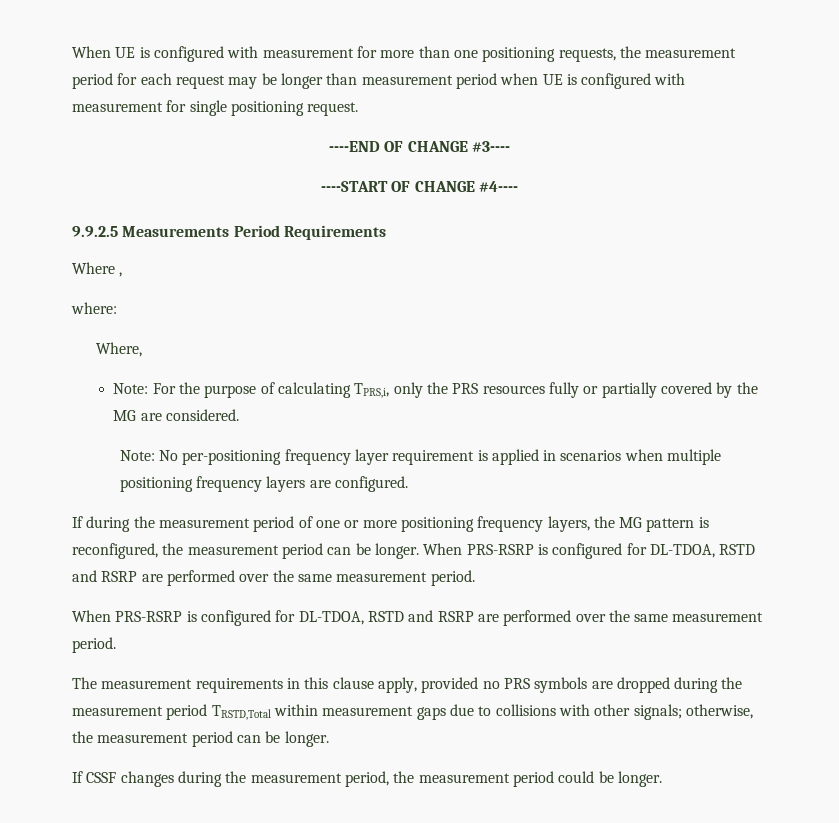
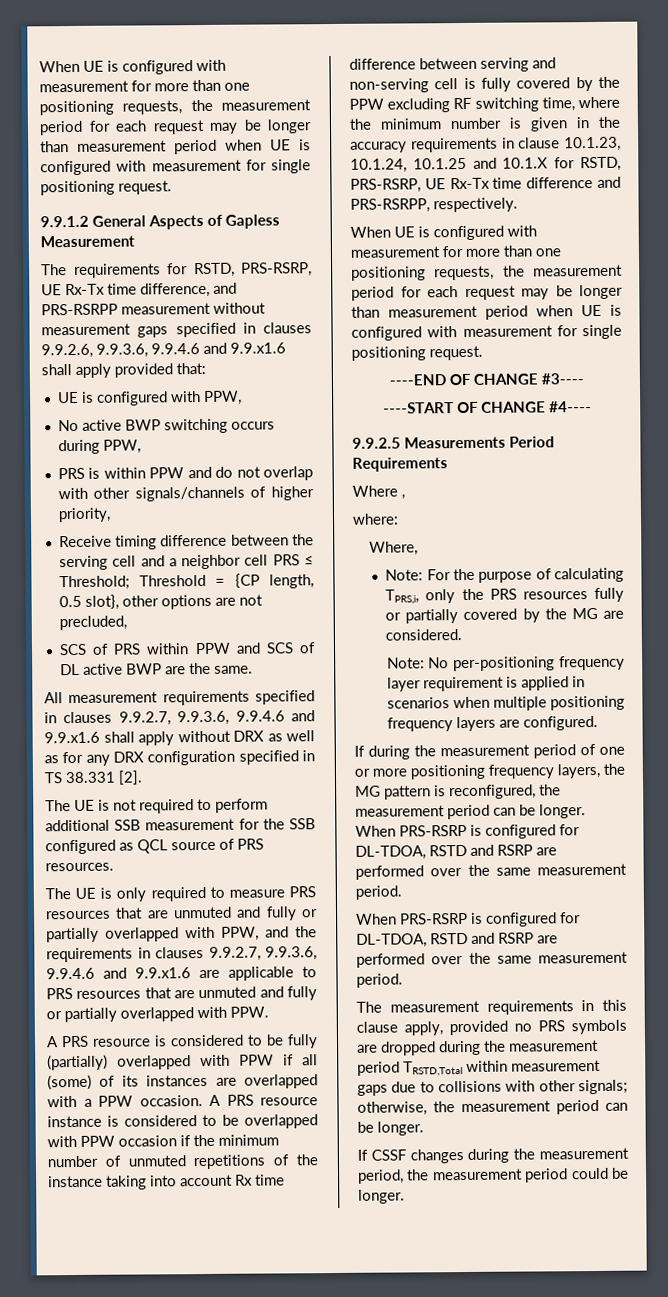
(359, 109) none -> [40,214,280,230] [40,235,135,248] [41,262,312,278] [41,282,237,298] [41,302,266,316] [41,322,312,338] [41,342,286,359] [41,362,206,378] [57,390,242,406] [57,418,275,434] [57,439,141,455] [57,466,313,481] [57,486,314,502] [57,507,111,523] [58,534,314,550] [58,554,314,571] [58,573,314,591] [58,594,263,610] [58,615,127,631] [58,642,317,656] [59,662,253,676] [44,690,315,706] [44,710,315,726] [44,730,315,746] [44,750,315,766] [44,770,143,785] [45,798,268,814] [45,818,316,832] [45,838,264,855] [45,862,114,872] [45,886,316,902] [46,906,318,921] [46,926,317,943] [46,946,317,963] [46,966,317,981] [46,986,317,1001] [46,1006,269,1023] [46,1034,318,1049] [47,1054,318,1071] [47,1074,318,1091] [47,1094,318,1108] [47,1114,318,1129] [47,1134,279,1148] [47,1154,318,1170] [48,1174,285,1190] [349,57,556,72] [349,76,620,93] [349,96,620,113] [349,116,621,132] [350,136,621,153] [350,156,621,173] [350,176,621,193] [350,197,518,213] [350,225,537,241] [350,245,561,258] [351,264,623,281] [351,284,623,301] [351,304,622,320] [351,324,622,341] [351,345,483,361] // 9.9.1.2 General Aspects of Gapless Measurement // The requirements for RSTD, PRS-RSRP, UE Rx-Tx time difference, and PRS-RSRPP measurement without measurement gaps specified in clauses 9.9.2.6, 9.9.3.6, 9.9.4.6 and 9.9.x1.6 shall apply provided that: // UE is configured with PPW, // No active BWP switching occurs during PPW, // PRS is within PPW and do not overlap with other signals/channels of higher priority, // Receive timing difference between the serving cell and a neighbor cell PRS ≤ Threshold; Threshold = {CP length, 0.5 slot}, other options are not precluded, // SCS of PRS within PPW and SCS of DL active BWP are the same. // All measurement requirements specified in clauses 9.9.2.7, 9.9.3.6, 9.9.4.6 and 9.9.x1.6 shall apply without DRX as well as for any DRX configuration specified in TS 38.331 [2]. // The UE is not required to perform additional SSB measurement for the SSB configured as QCL source of PRS resources. // The UE is only required to measure PRS resources that are unmuted and fully or partially overlapped with PPW, and the requirements in clauses 9.9.2.7, 9.9.3.6, 9.9.4.6 and 9.9.x1.6 are applicable to PRS resources that are unmuted and fully or partially overlapped with PPW. // A PRS resource is considered to be fully (partially) overlapped with PPW if all (some) of its instances are overlapped with a PPW occasion. A PRS resource instance is considered to be overlapped with PPW occasion if the minimum number of unmuted repetitions of the instance taking into account Rx time difference between serving and non-serving cell is fully covered by the PPW excluding RF switching time, where the minimum number is given in the accuracy requirements in clause 10.1.23, 10.1.24, 10.1.25 and 10.1.X for RSTD, PRS-RSRP, UE Rx-Tx time difference and PRS-RSRPP, respectively. // When UE is configured with measurement for more than one positioning requests, the measurement period for each request may be longer than measurement period when UE is configured with measurement for single positioning request.

